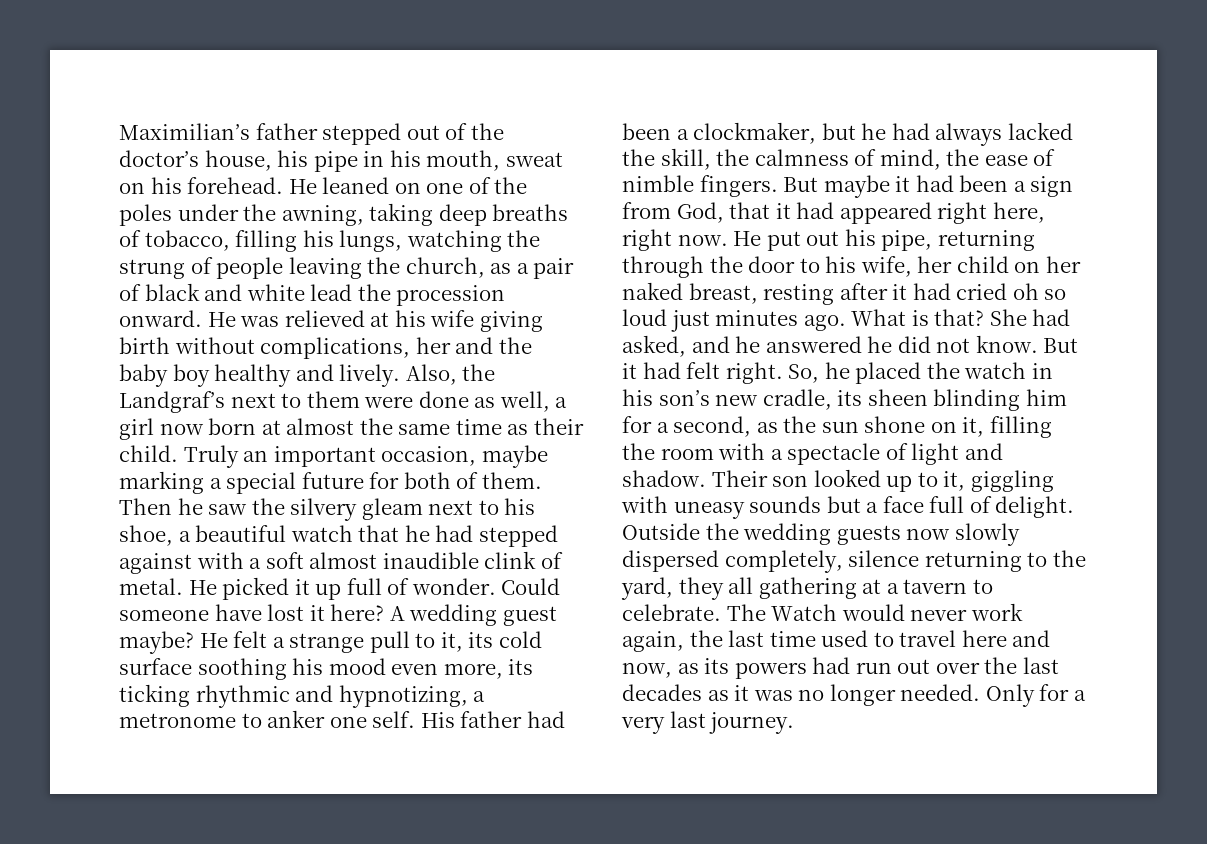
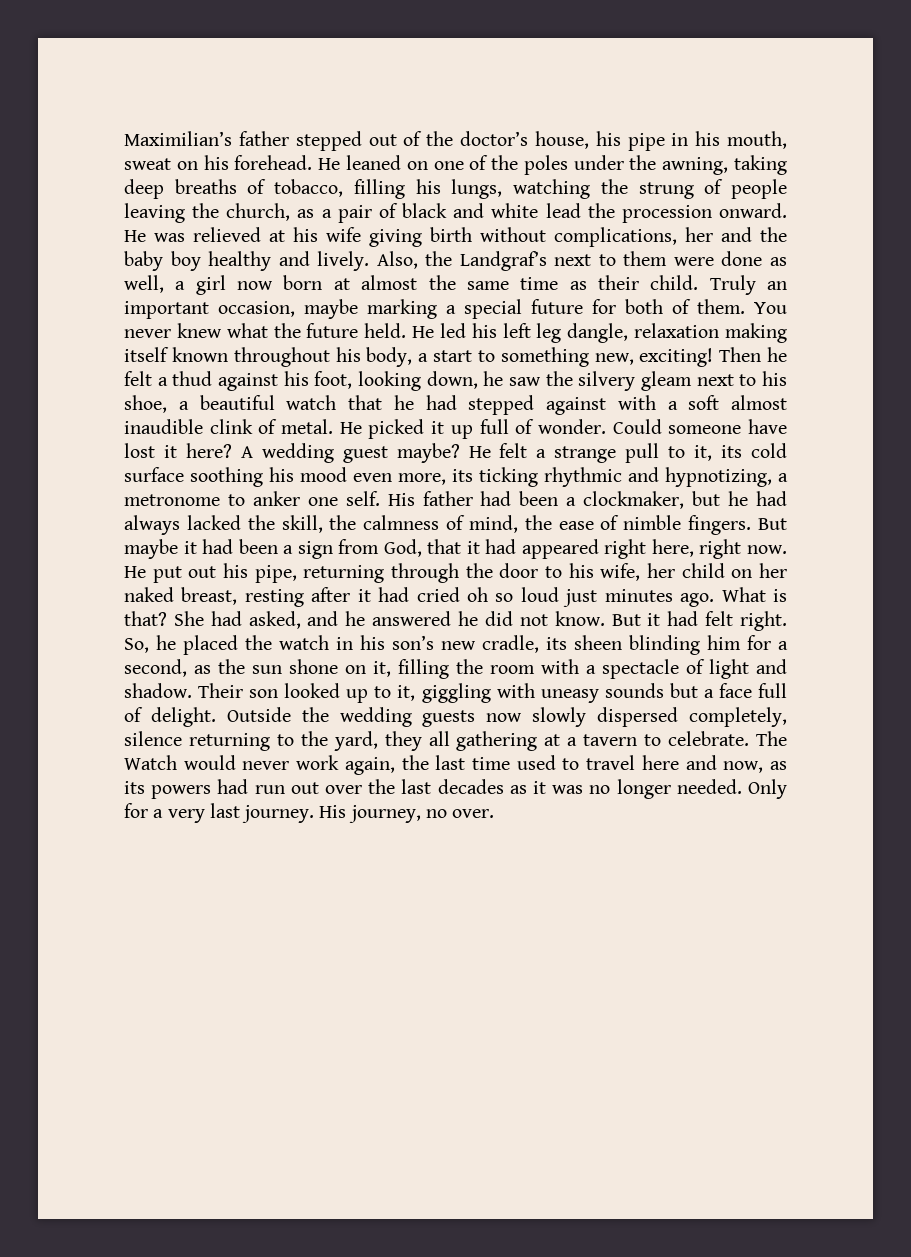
[119,498,172,515] Then -> [754,302,787,314] [124,323,787,343] [124,347,787,367] [124,371,478,391] You never knew what the future held. He led his left leg dangle, relaxation making itself known throughout his body, a start to something new, exciting! Then he felt a thud against his foot, looking down,
(795, 723) none -> [319,805,495,823] His journey, no over.

